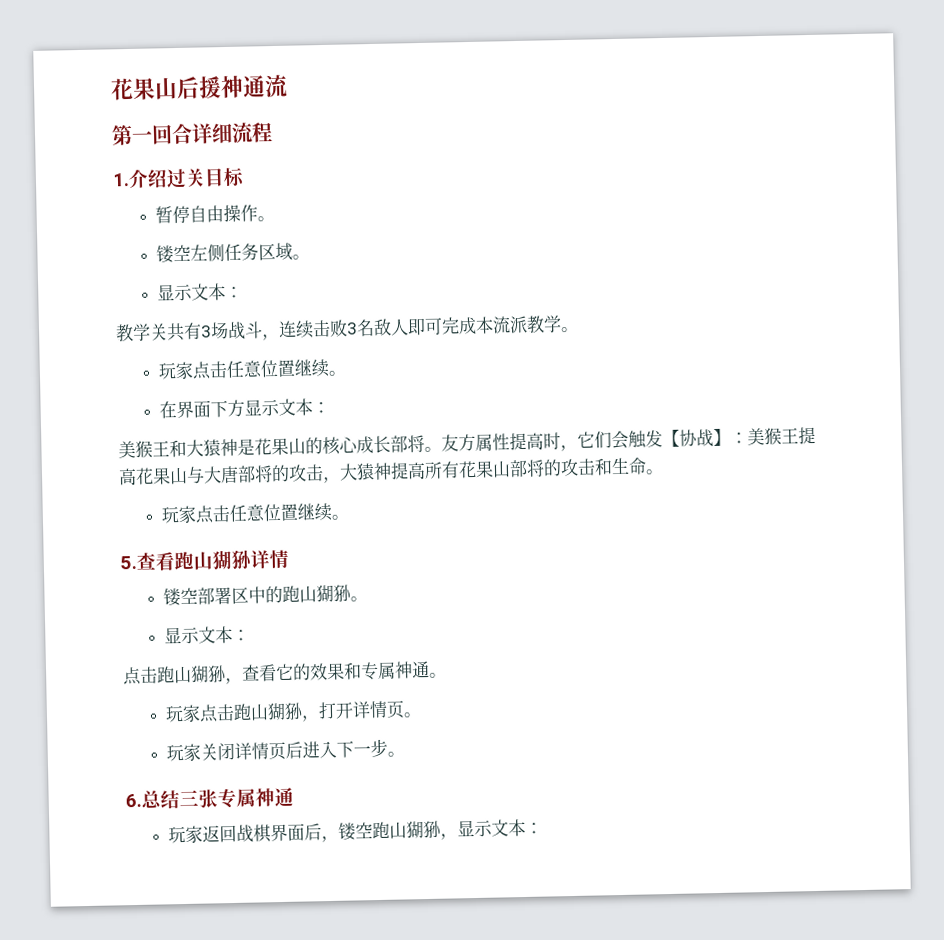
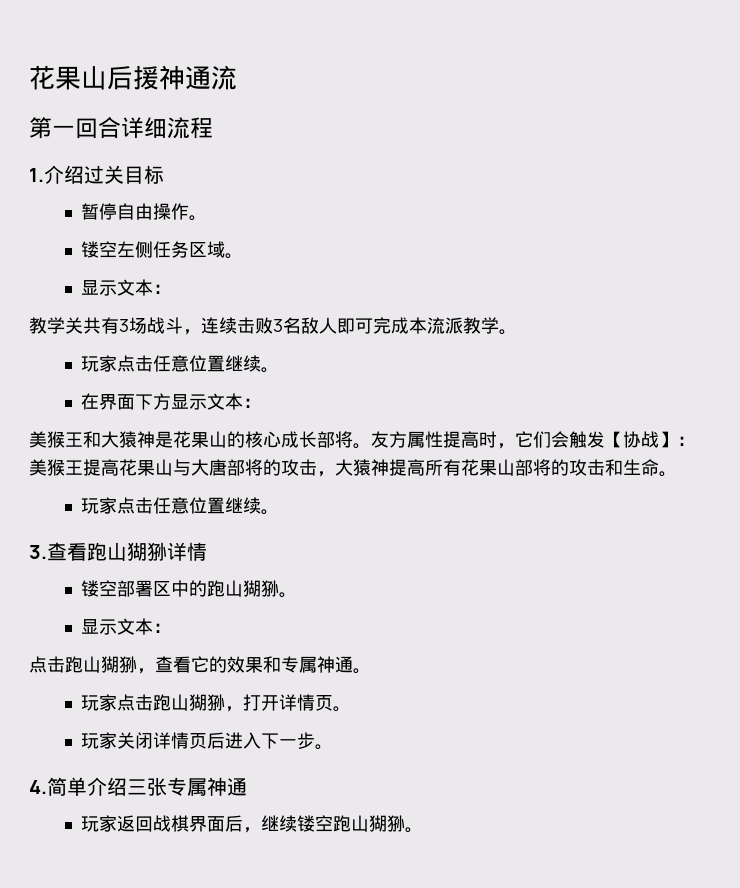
[120,555,137,570] 5. -> [29,545,47,559] 3.
[125,790,180,810] 6.总结 -> [29,777,127,796] 4.简单介绍
(340, 839) none -> [261,815,298,832] 继续
[440,818,544,840] ，显示文本： -> [405,827,424,833] 。

